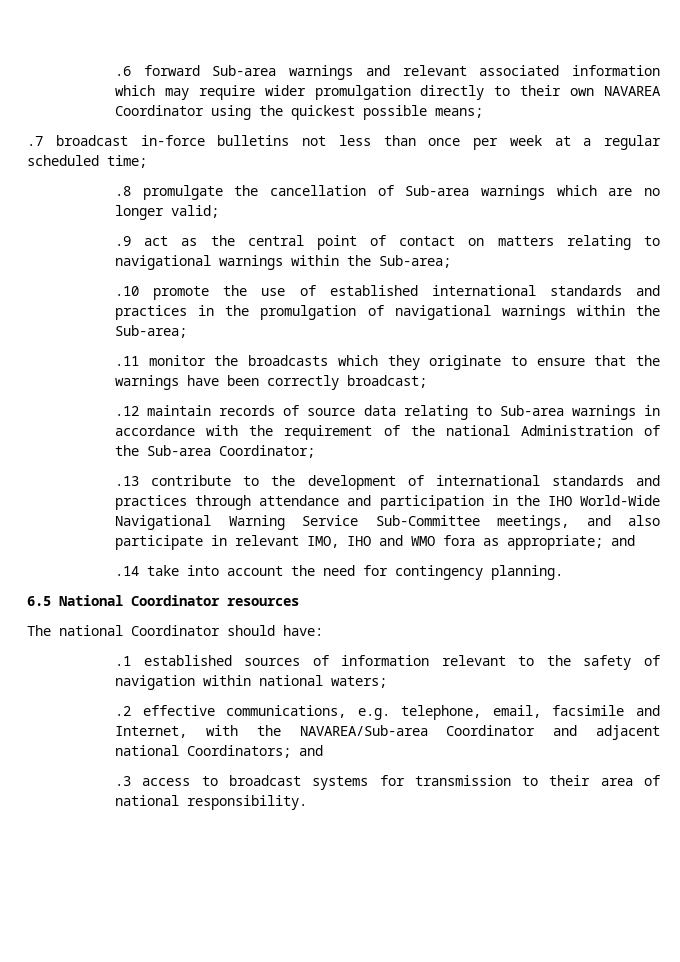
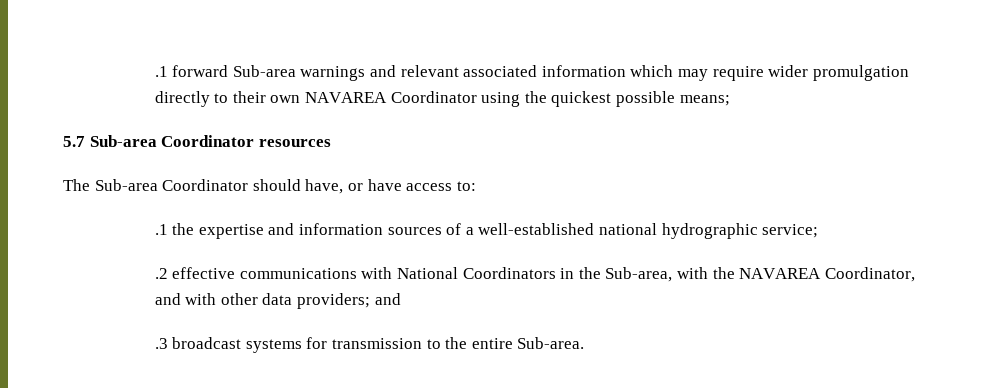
[115,66,132,76] .6 -> [154,66,168,77] .1
[27,135,661,150] [27,155,147,168] [115,185,661,200] [115,205,220,220] [115,235,660,250] [115,255,452,270] [115,285,660,300] [115,305,660,320] [115,325,188,338] [115,355,660,370] [115,375,428,390] [115,405,660,420] [115,425,661,440] [115,445,316,458] [115,475,660,490] [115,495,660,510] [115,515,661,530] [115,535,636,550] [115,565,564,580] [27,595,123,606] .7 broadcast in-force bulletins not less than once per week at a regular scheduled time; // .8 promulgate the cancellation of Sub-area warnings which are no longer valid; // .9 act as the central point of contact on matters relating to navigational warnings within the Sub-area; // .10 promote the use of established international standards and practices in the promulgation of navigational warnings within the Sub-area; // .11 monitor the broadcasts which they originate to ensure that the warnings have been correctly broadcast; // .12 maintain records of source data relating to Sub-area warnings in accordance with the requirement of the national Administration of the Sub-area Coordinator; // .13 contribute to the development of international standards and practices through attendance and participation in the IHO World-Wide Navigational Warning Service Sub-Committee meetings, and also participate in relevant IMO, IHO and WMO fora as appropriate; and // .14 take into account the need for contingency planning. // 6.5 National -> [63,135,157,147] 5.7 Sub-area
[59,625,123,636] national -> [94,179,158,191] Sub-area
[283,625,323,636] [115,655,660,670] [115,675,388,690] [115,705,660,720] [115,725,660,740] [115,745,292,758] have: // .1 established sources of information relevant to the safety of navigation within national waters; // .2 effective communications, e.g. telephone, email, facsimile and Internet, with the NAVAREA/Sub-area Coordinator and adjacent national Coordinators; -> [305,179,476,194] [154,223,819,239] [154,267,915,282] [154,293,371,309] have, or have access to: // .1 the expertise and information sources of a well-established national hydrographic service; // .2 effective communications with National Coordinators in the Sub-area, with the NAVAREA Coordinator, and with other data providers;
[142,776,218,786] access to -> (168, 343) none
[549,775,660,786] [115,795,308,810] their area of national responsibility. -> [445,337,585,349] the entire Sub-area.

